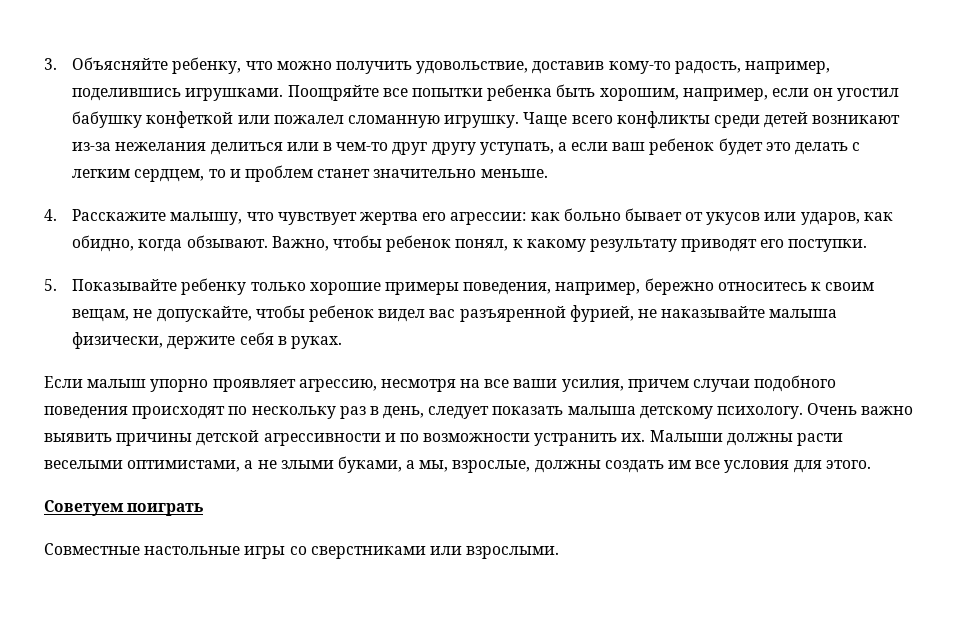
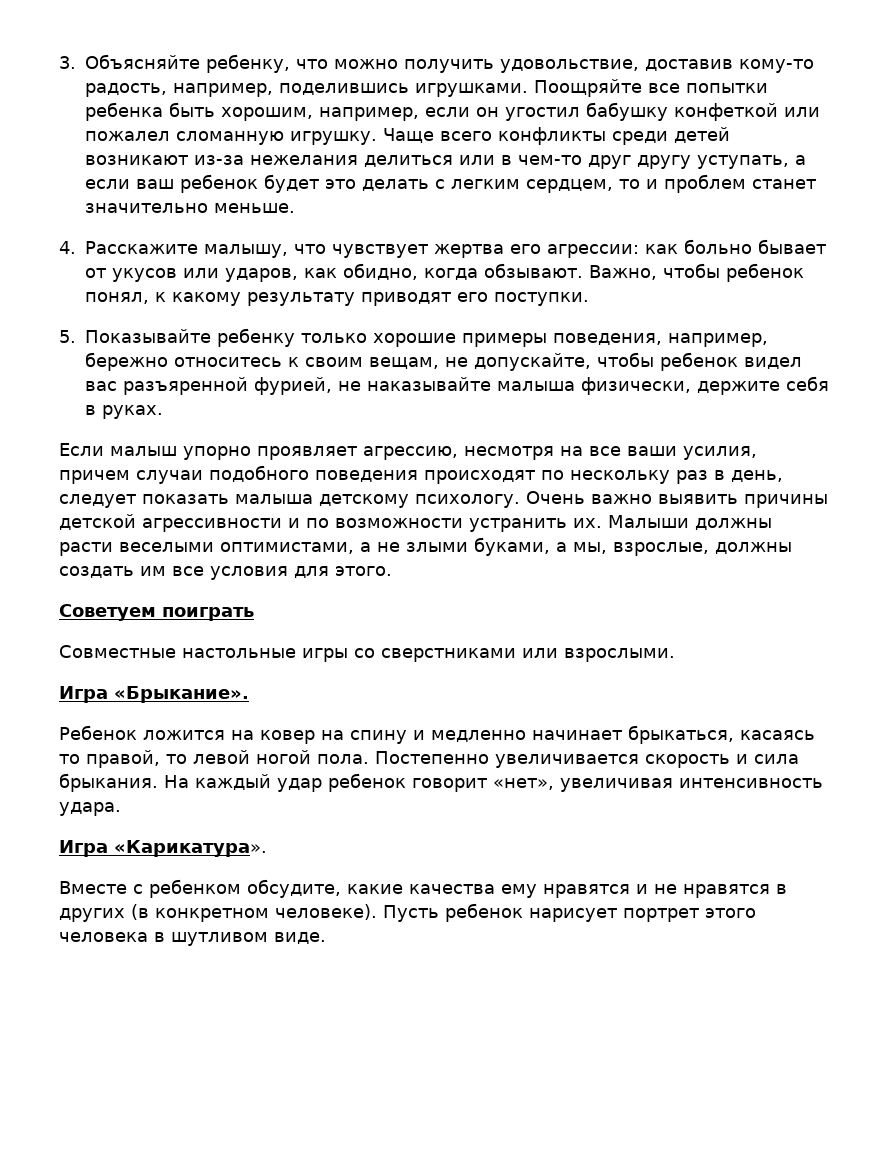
(560, 552) none -> [59,686,249,703] [59,725,815,744] [59,750,799,768] [59,773,823,792] [59,802,121,816] [59,840,267,857] [59,879,787,898] [59,903,756,922] [59,932,326,946] // Игра «Брыкание». // Ребенок ложится на ковер на спину и медленно начинает брыкаться, касаясь то правой, то левой ногой пола. Постепенно увеличивается скорость и сила брыкания. На каждый удар ребенок говорит «нет», увеличивая интенсивность удара. // Игра «Карикатура». // Вместе с ребенком обсудите, какие качества ему нравятся и не нравятся в других (в конкретном человеке). Пусть ребенок нарисует портрет этого человека в шутливом виде.

